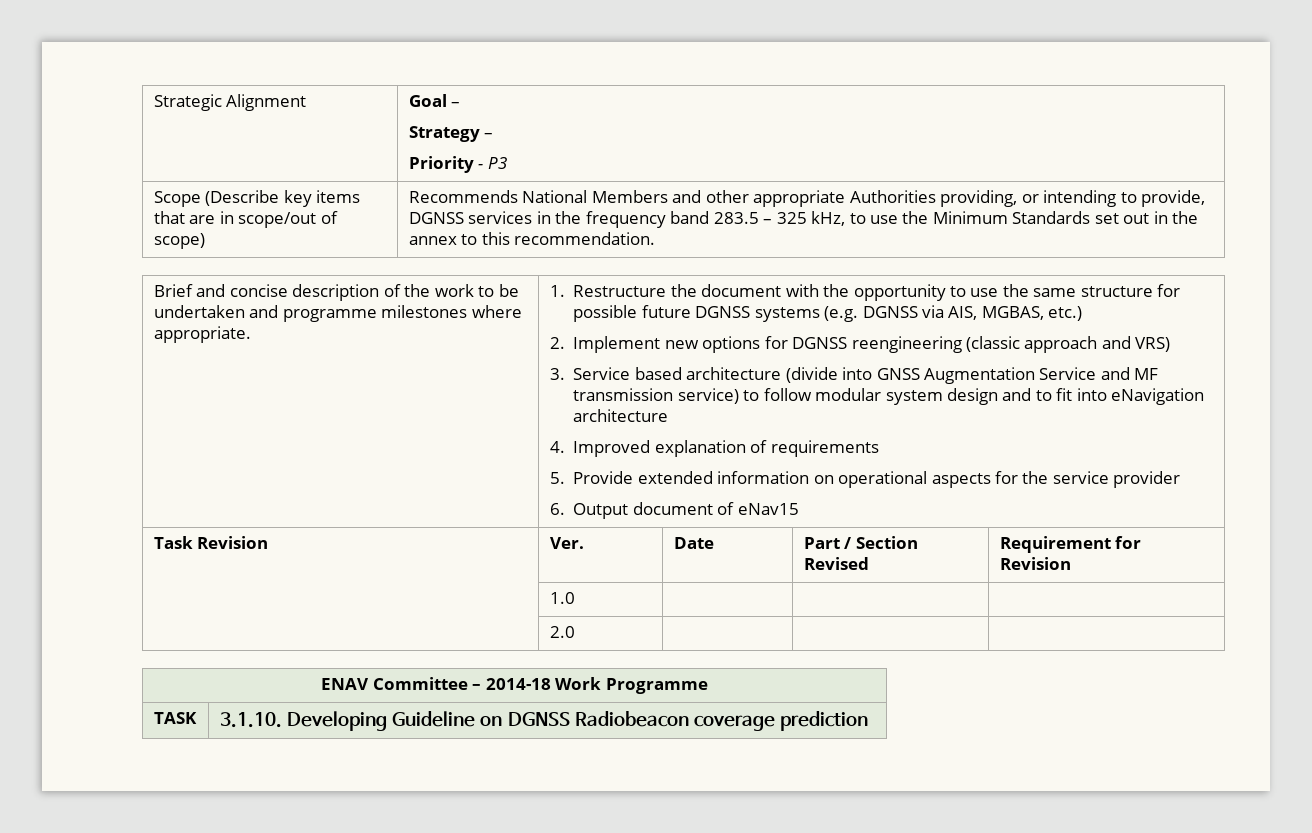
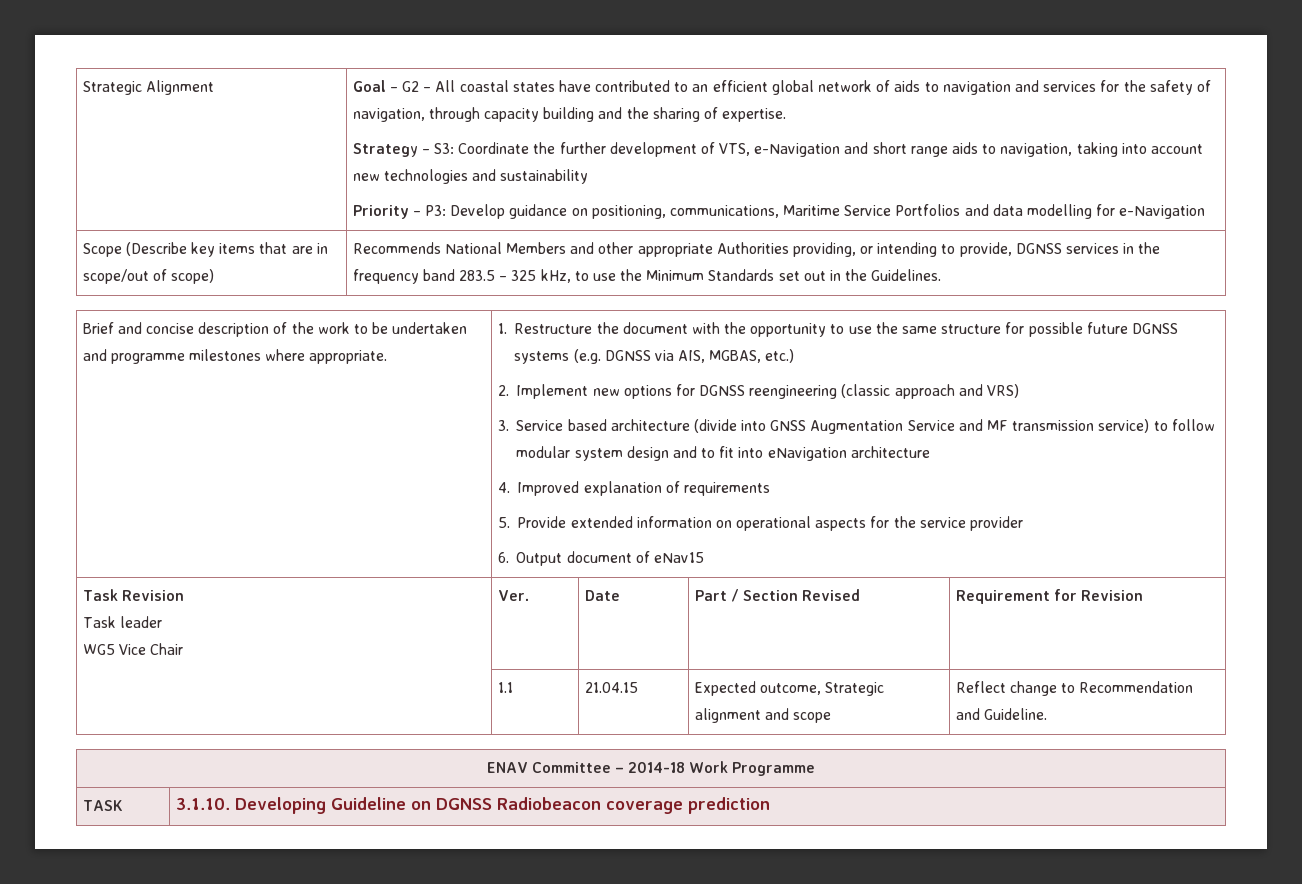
[409,126,494,142] [409,156,507,173] // Strategy – // Priority - P3 -> [401,80,1211,95] [352,107,787,122] [352,142,1203,157] [352,169,589,184] [352,204,1206,219] G2 – All coastal states have contributed to an efficient global network of aids to navigation and services for the safety of navigation, through capacity building and the sharing of expertise. // Strategy – S3: Coordinate the further development of VTS, e-Navigation and short range aids to navigation, taking into account new technologies and sustainability // Priority – P3: Develop guidance on positioning, communications, Maritime Service Portfolios and data modelling for e-Navigation
[409,232,656,245] annex to this recommendation. -> [871,269,942,281] Guidelines.
(269, 542) none -> [82,616,162,628] [82,643,183,655] // Task leader // WG5 Vice Chair
[550,592,576,604] [550,626,576,638] 1.0 | | | // | 2.0 | | | -> [497,682,513,693] [584,682,638,693] [694,681,884,696] [694,708,831,723] [955,681,1194,696] [955,708,1047,720] 1.1 | 21.04.15 | Expected outcome, Strategic alignment and scope | Reflect change to Recommendation and Guideline.

